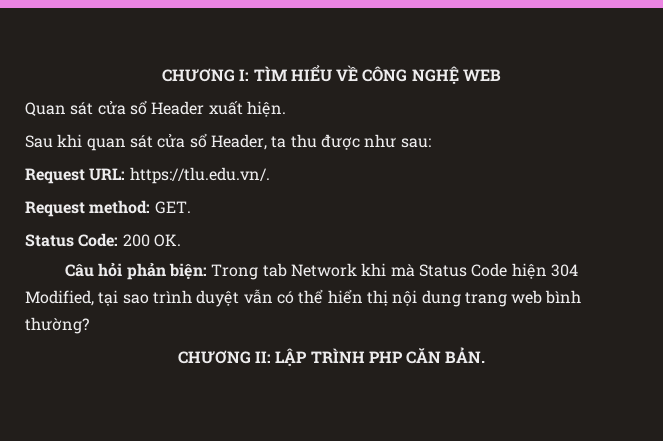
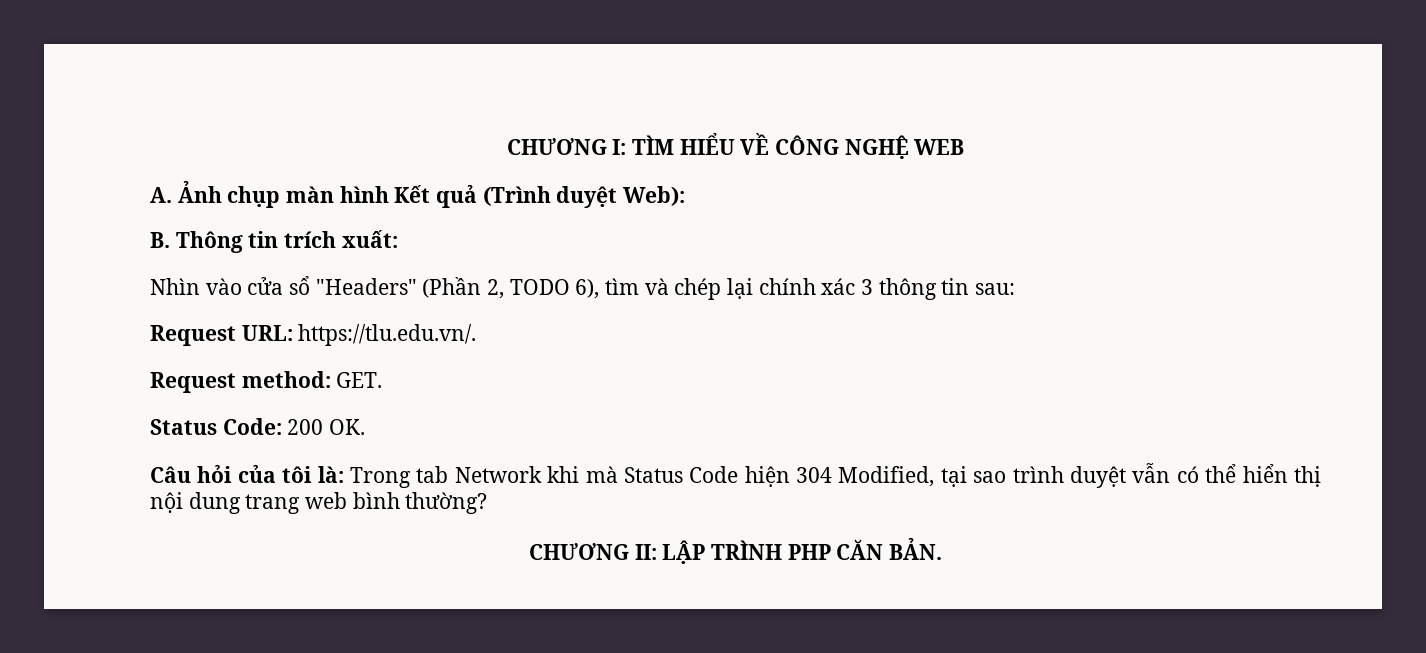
[25,100,286,117] [25,133,397,151] Quan sát cửa sổ Header xuất hiện. // Sau khi quan sát cửa sổ Header, ta thu được như -> [150,180,686,208] [150,230,398,253] [150,276,970,300] A. Ảnh chụp màn hình Kết quả (Trình duyệt Web): // B. Thông tin trích xuất: // Nhìn vào cửa sổ "Headers" (Phần 2, TODO 6), tìm và chép lại chính xác 3 thông tin
[126,262,208,280] phản biện: -> [237,464,344,483] của tôi là:

